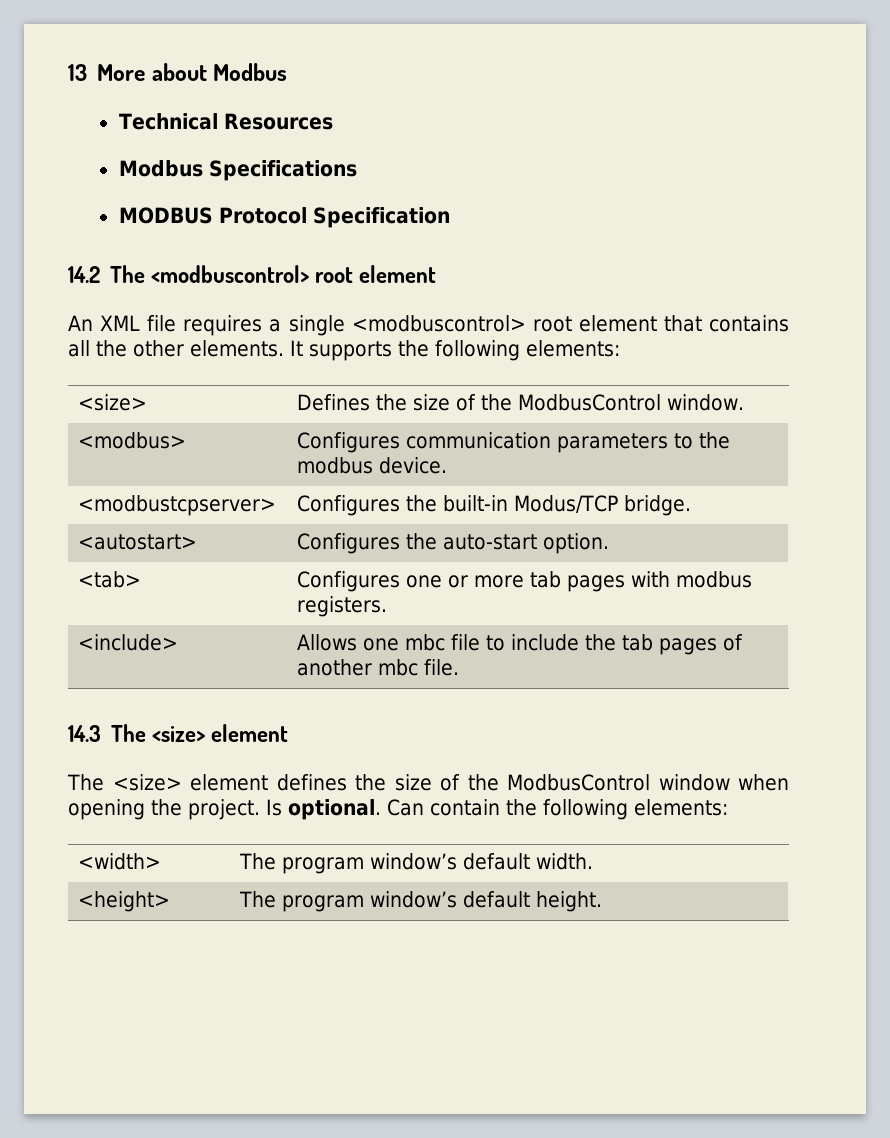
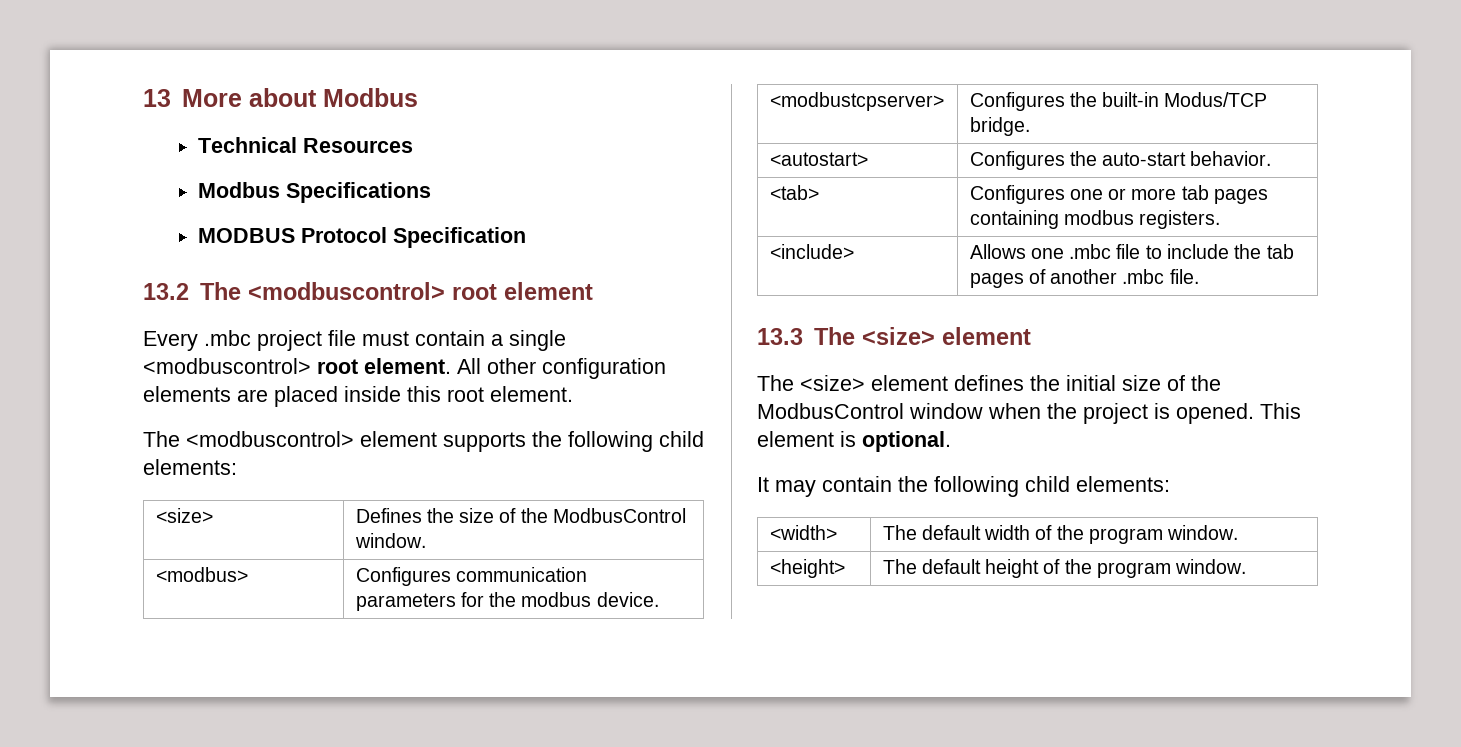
[68,266,100,283] 14.2 -> [143,283,189,300] 13.2
[68,315,790,336] [68,340,303,357] An XML file requires a single <modbuscontrol> root element that contains all the other elements. It -> [143,330,566,351] [143,358,666,379] [143,386,573,407] [143,431,437,447] Every .mbc project file must contain a single <modbuscontrol> root element. All other configuration elements are placed inside this root element. // The <modbuscontrol> element
(520, 350) none -> [659,431,704,447] child
[674,433,694,449] to -> [460,592,484,607] for
[543,533,610,554] option. -> [1190,151,1272,166] behavior.
[631,571,671,587] with -> [969,210,1059,229] containing
[405,634,446,651] mbc -> [1069,244,1112,259] .mbc
[378,659,419,676] mbc -> [1122,269,1165,284] .mbc
[68,725,101,742] 14.3 -> [757,328,803,345] 13.3
(386, 782) none -> [1066,375,1116,391] initial
[68,799,282,820] opening the project. Is -> [1047,403,1301,424] [757,431,856,447] the project is opened. This element is
[387,799,424,816] Can -> [757,477,816,497] // It may
(628, 809) none -> [1025,476,1070,492] child
[282,853,594,874] [78,891,171,912] [239,891,603,912] program window’s default width. // <height> | The program window’s default height. -> [921,525,1239,544] [769,559,845,578] [882,559,1247,578] default width of the program window. // <height> | The default height of the program window.

